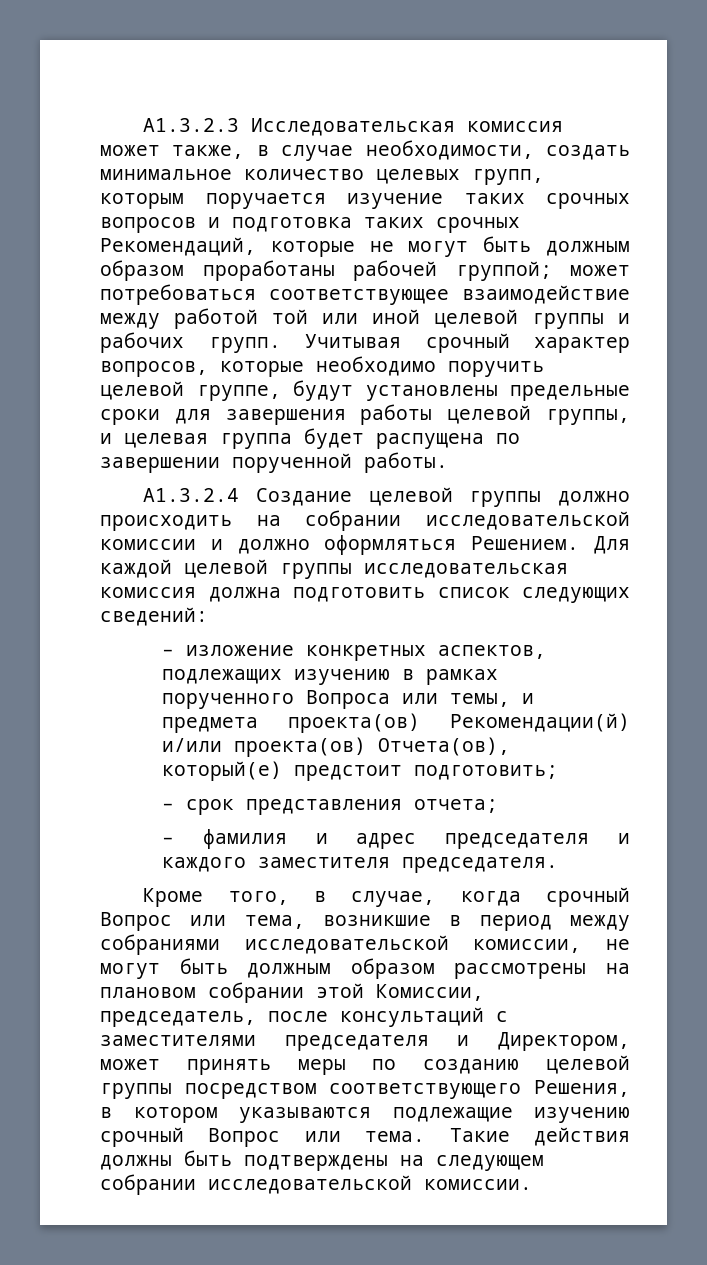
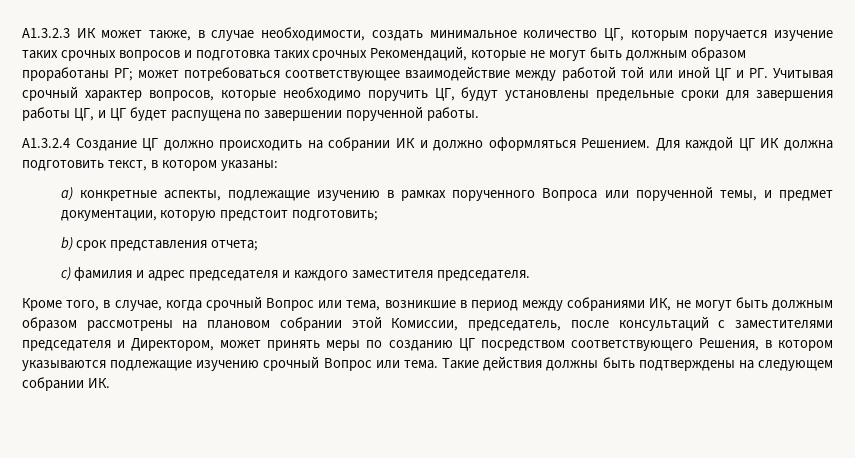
[251,118,564,136] Исследовательская комиссия -> [76,28,96,38] ИК
[376,169,544,185] целевых групп, -> [603,28,624,41] ЦГ,
[353,260,552,281] рабочей группой; -> [114,68,134,81] РГ;
[434,309,630,329] [100,332,281,353] целевой группы и рабочих групп. -> [714,68,768,81] ЦГ и РГ.
[100,381,281,401] целевой группе, -> [434,88,455,101] ЦГ,
[447,405,630,425] [100,433,292,449] целевой группы, и целевая группа -> [73,108,126,121] ЦГ, и ЦГ
[368,487,542,507] целевой группы -> [142,138,159,151] ЦГ
[426,511,630,530] [100,539,196,550] исследовательской комиссии -> [395,138,415,148] ИК
[184,559,568,579] [100,587,630,603] [100,607,208,626] [161,645,546,661] [161,669,282,684] целевой группы исследовательская комиссия должна подготовить список следующих сведений: // – изложение конкретных аспектов, подлежащих -> [738,138,833,151] [22,160,278,171] [60,187,310,201] ЦГ ИК должна подготовить текст, в котором указаны: // a) конкретные аспекты, подлежащие
(438, 698) none -> [635,186,713,201] порученной
[161,713,630,733] [161,737,510,757] [161,761,282,781] предмета проекта(ов) Рекомендации(й) и/или проекта(ов) Отчета(ов), который(е) -> [779,190,833,201] [60,210,217,221] предмет документации, которую
[161,803,174,810] – -> [60,237,73,251] b)
[161,837,174,844] – -> [60,267,71,281] c)
[244,935,582,954] исследовательской комиссии, -> [649,298,672,311] ИК,
[546,1055,630,1074] [100,1083,172,1099] целевой группы -> [458,338,475,351] ЦГ
[208,1175,532,1194] исследовательской комиссии. -> [87,378,110,388] ИК.

